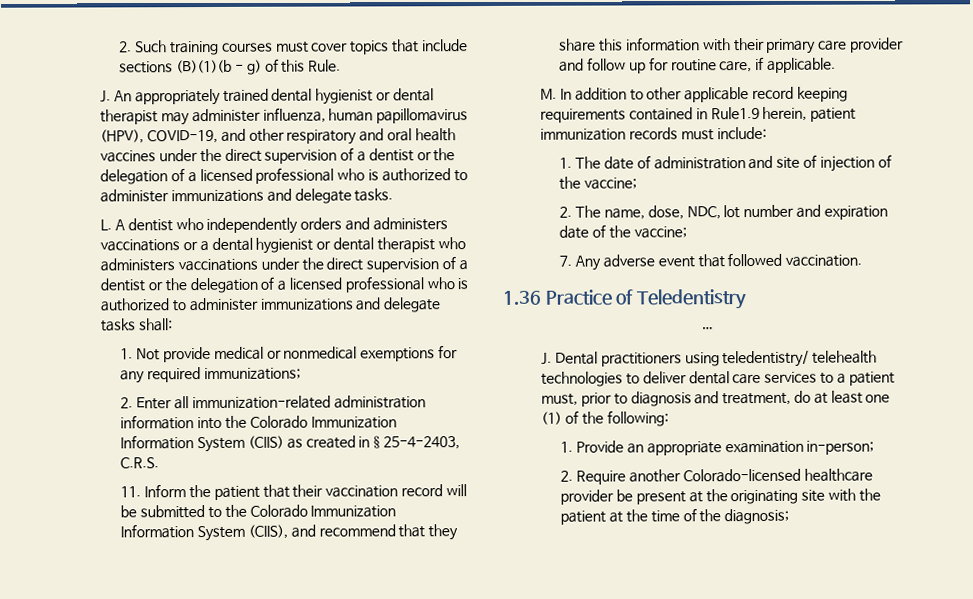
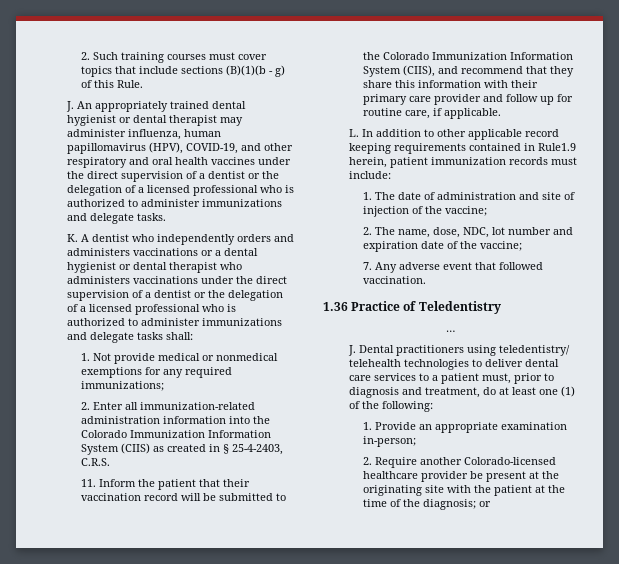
[100,219,113,231] L. -> [67,234,79,242] K.
[540,88,558,100] M. -> [349,129,360,137] L.
(790, 516) none -> [478,501,491,507] or

